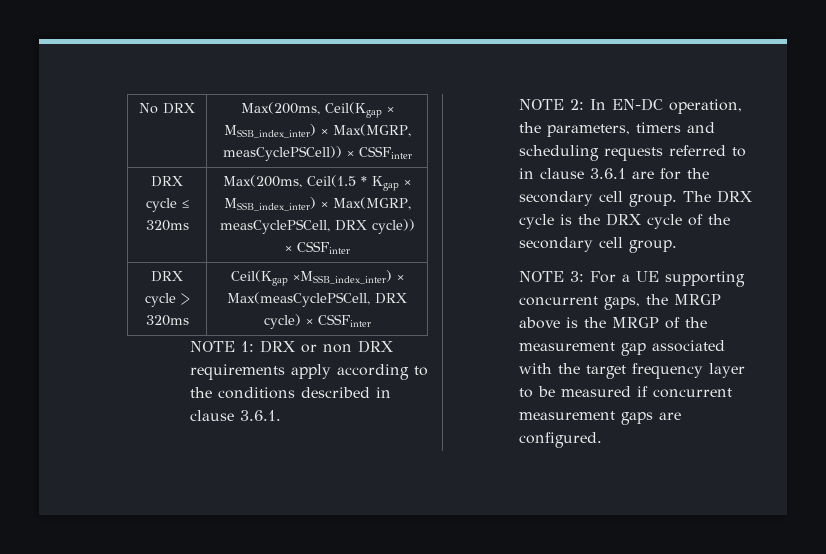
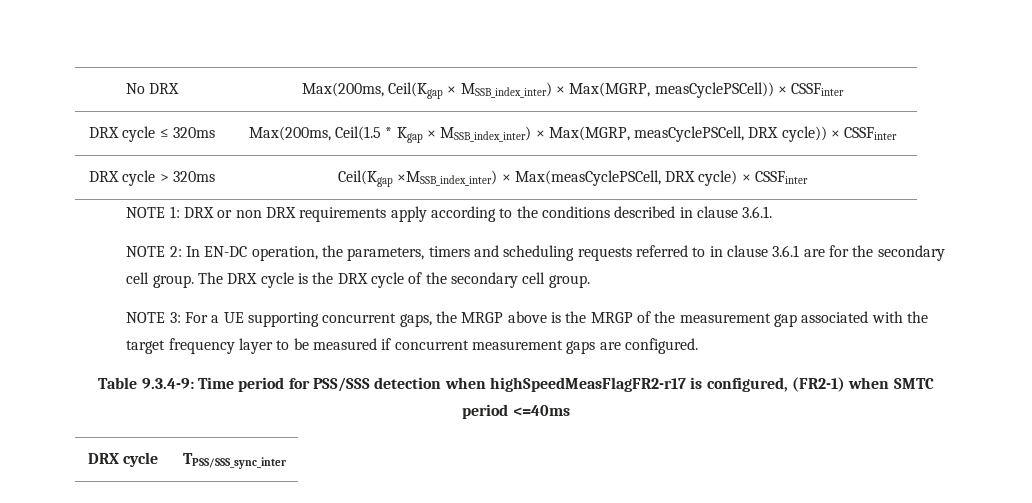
(602, 440) none -> [98,377,934,392] [462,404,570,419] [87,452,159,467] [182,453,286,469] // Table 9.3.4-9: Time period for PSS/SSS detection when highSpeedMeasFlagFR2-r17 is configured, (FR2-1) when SMTC period <=40ms // DRX cycle | TPSS/SSS_sync_inter

